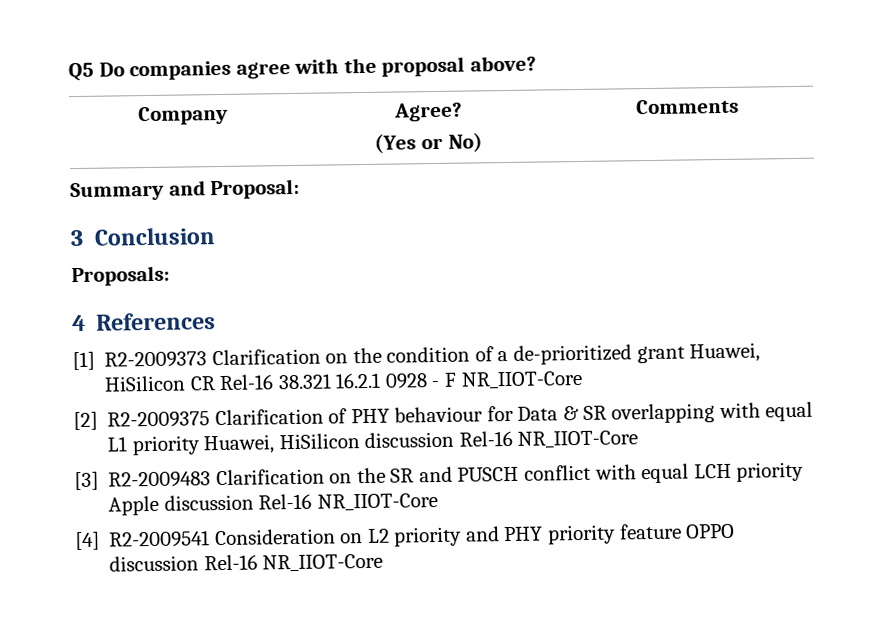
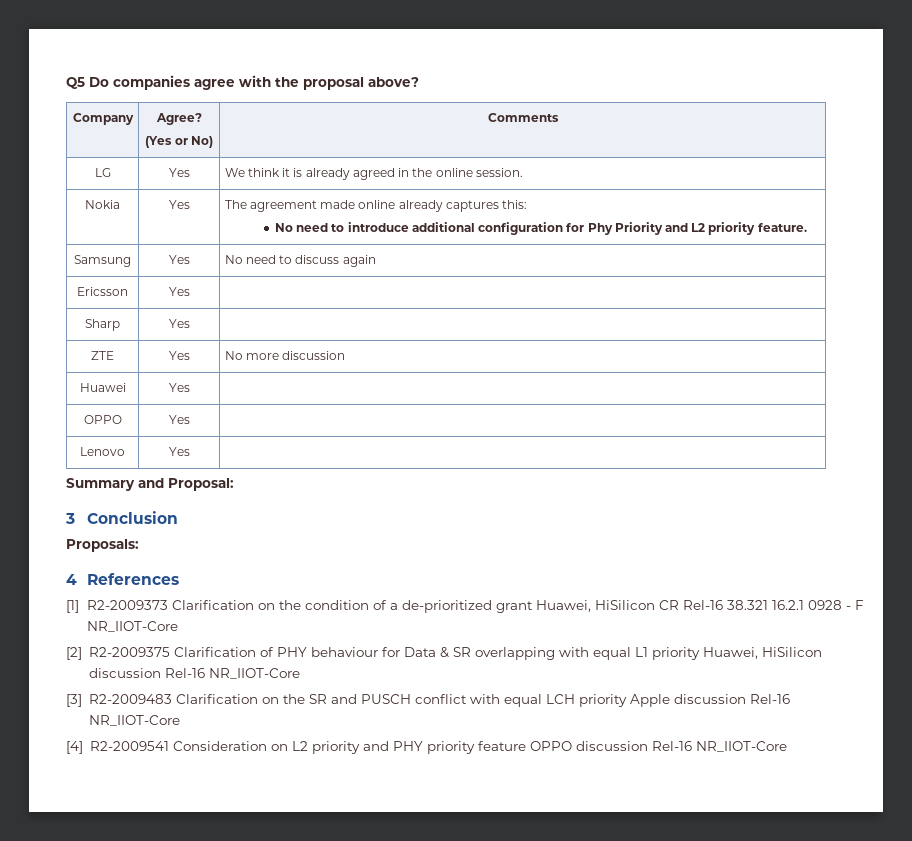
(739, 106) none -> [94,168,111,177] [168,168,190,177] [224,168,523,180] [85,200,120,209] [168,200,190,209] [224,200,528,212] [274,222,807,235] [74,255,131,267] [168,255,190,264] [224,255,376,267] [77,287,128,296] [168,287,190,296] [85,319,120,331] [168,319,190,328] [91,351,114,360] [168,351,190,360] [224,351,346,360] [79,383,126,392] [168,383,190,392] [83,415,122,424] [168,415,190,424] [80,447,125,456] [168,447,190,456] // LG | Yes | We think it is already agreed in the online session. // Nokia | Yes | The agreement made online already captures this: // No need to introduce additional configuration for Phy Priority and L2 priority feature. // Samsung | Yes | No need to discuss again // Ericsson | Yes | // Sharp | Yes | // ZTE | Yes | No more discussion // Huawei | Yes | // OPPO | Yes | // Lenovo | Yes |

